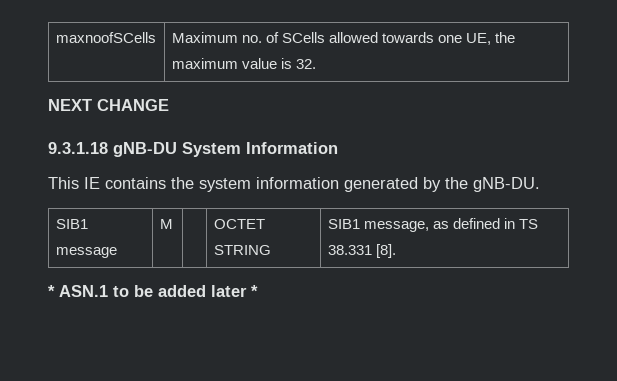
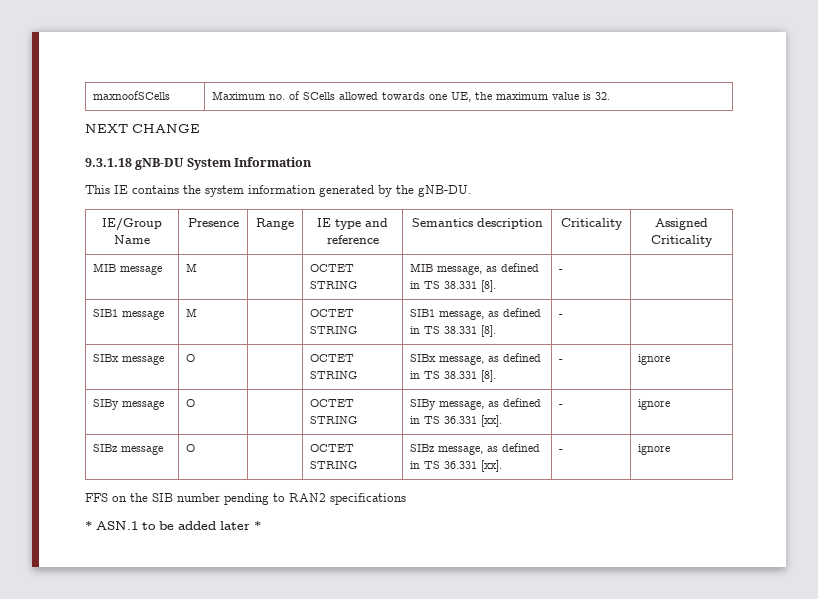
(540, 184) none -> [102,218,162,231] [114,235,150,244] [187,218,239,227] [256,218,294,230] [317,218,388,230] [326,235,379,244] [411,218,543,229] [560,218,623,230] [655,218,708,230] [651,235,713,247] [93,263,163,275] [186,263,198,272] [310,264,355,272] [310,281,358,289] [410,263,540,275] [410,280,497,292] [559,269,564,272] // IE/Group Name | Presence | Range | IE type and reference | Semantics description | Criticality | Assigned Criticality // MIB message | M | | OCTET STRING | MIB message, as defined in TS 38.331 [8]. | - |
(396, 251) none -> [559,314,564,317] [93,354,165,365] [186,354,196,362] [310,354,355,362] [310,371,358,379] [410,353,542,365] [410,370,497,382] [559,359,564,362] [638,354,671,365] [93,399,165,410] [186,399,196,407] [310,399,355,407] [310,416,358,424] [410,398,542,410] [410,415,503,427] [559,404,564,407] [638,399,671,410] [93,444,164,455] [186,444,196,452] [310,444,355,452] [310,461,358,469] [410,443,541,455] [410,460,503,472] [559,449,564,452] [638,444,671,455] [85,493,406,505] | - | // SIBx message | O | | OCTET STRING | SIBx message, as defined in TS 38.331 [8]. | - | ignore // SIBy message | O | | OCTET STRING | SIBy message, as defined in TS 36.331 [xx]. | - | ignore // SIBz message | O | | OCTET STRING | SIBz message, as defined in TS 36.331 [xx]. | - | ignore // FFS on the SIB number pending to RAN2 specifications

